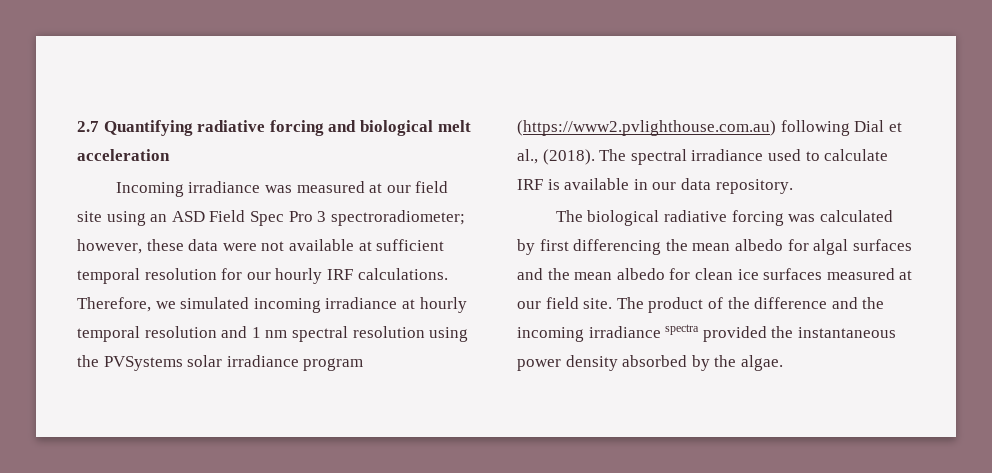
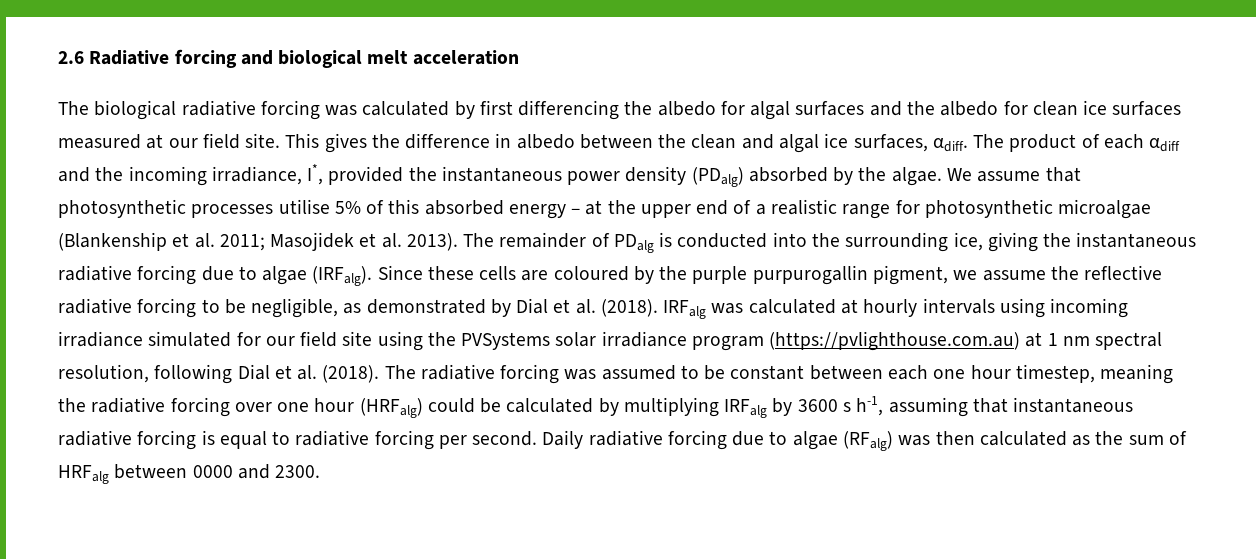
[77,120,266,136] 2.7 Quantifying radiative -> [58,50,170,65] 2.6 Radiative
[115,181,449,197] [77,210,465,226] [77,239,445,254] [77,268,448,284] [77,297,467,313] [77,326,469,342] [77,355,364,371] [517,120,902,136] [517,149,889,165] [517,178,793,194] // Incoming irradiance was measured at our field site using an ASD Field Spec Pro 3 spectroradiometer; however, these data were not available at sufficient temporal resolution for our hourly IRF calculations. Therefore, we simulated incoming irradiance at hourly temporal resolution and 1 nm spectral resolution using the PVSystems solar irradiance program (https://www2.pvlighthouse.com.au) following Dial et al., (2018). The spectral irradiance used to calculate IRF is available in our data repository. -> (519, 57) none
[692,243,731,251] mean -> (653, 108) none
[574,272,613,280] mean -> (935, 108) none
(613, 303) none -> [285,133,968,153] This gives the difference in albedo between the clean and algal ice surfaces, αdiff.
[727,297,828,309] the difference -> [1103,134,1181,152] each αdiff
[588,324,700,338] irradiance spectra -> [211,164,324,185] irradiance, I*,
(618, 363) none -> [691,167,744,187] (PDalg)
(783, 363) none -> [946,167,1081,182] [58,199,1152,219] [58,232,1197,253] [58,265,1163,286] [58,298,1129,319] [58,331,1163,351] [58,364,1174,384] [58,396,1134,418] [58,430,1187,451] [58,464,321,484] We assume that photosynthetic processes utilise 5% of this absorbed energy – at the upper end of a realistic range for photosynthetic microalgae (Blankenship et al. 2011; Masojidek et al. 2013). The remainder of PDalg is conducted into the surrounding ice, giving the instantaneous radiative forcing due to algae (IRFalg). Since these cells are coloured by the purple purpurogallin pigment, we assume the reflective radiative forcing to be negligible, as demonstrated by Dial et al. (2018). IRFalg was calculated at hourly intervals using incoming irradiance simulated for our field site using the PVSystems solar irradiance program (https://pvlighthouse.com.au) at 1 nm spectral resolution, following Dial et al. (2018). The radiative forcing was assumed to be constant between each one hour timestep, meaning the radiative forcing over one hour (HRFalg) could be calculated by multiplying IRFalg by 3600 s h-1, assuming that instantaneous radiative forcing is equal to radiative forcing per second. Daily radiative forcing due to algae (RFalg) was then calculated as the sum of HRFalg between 0000 and 2300.

